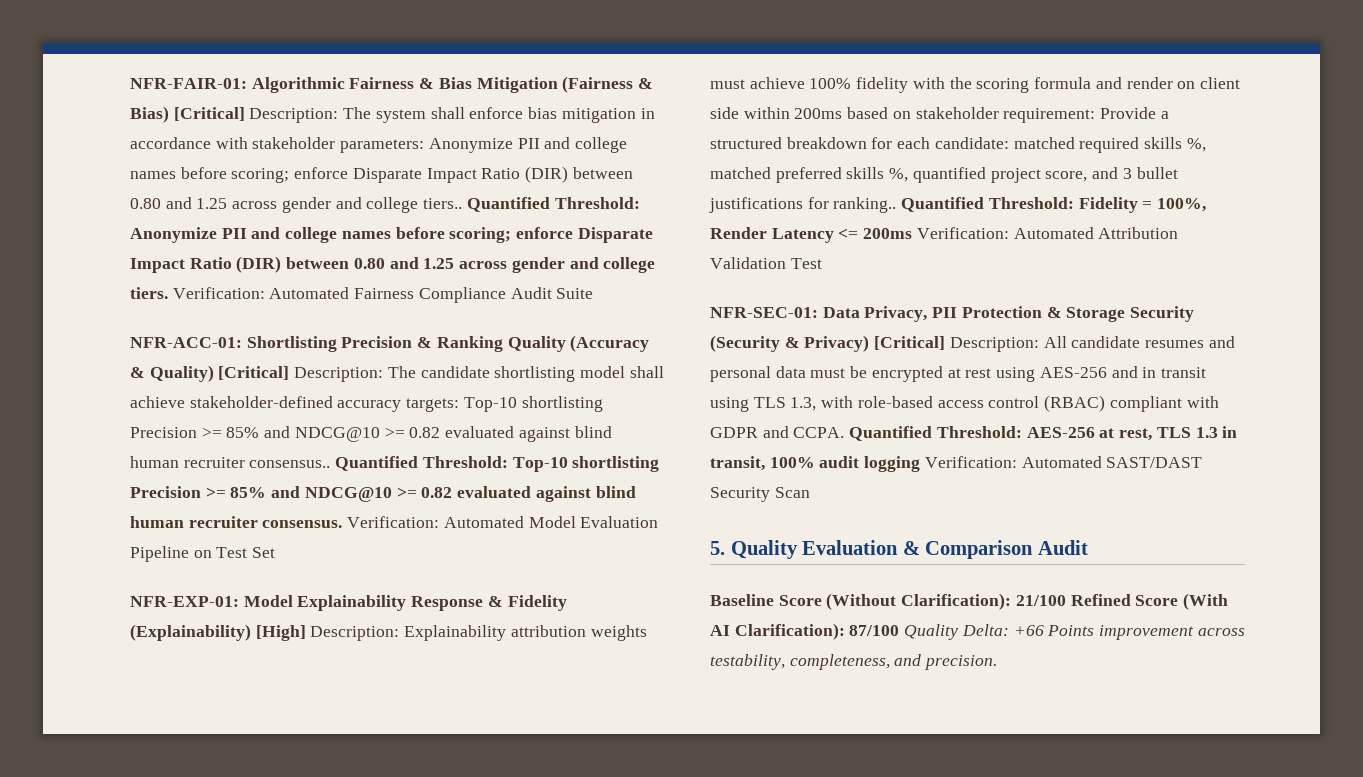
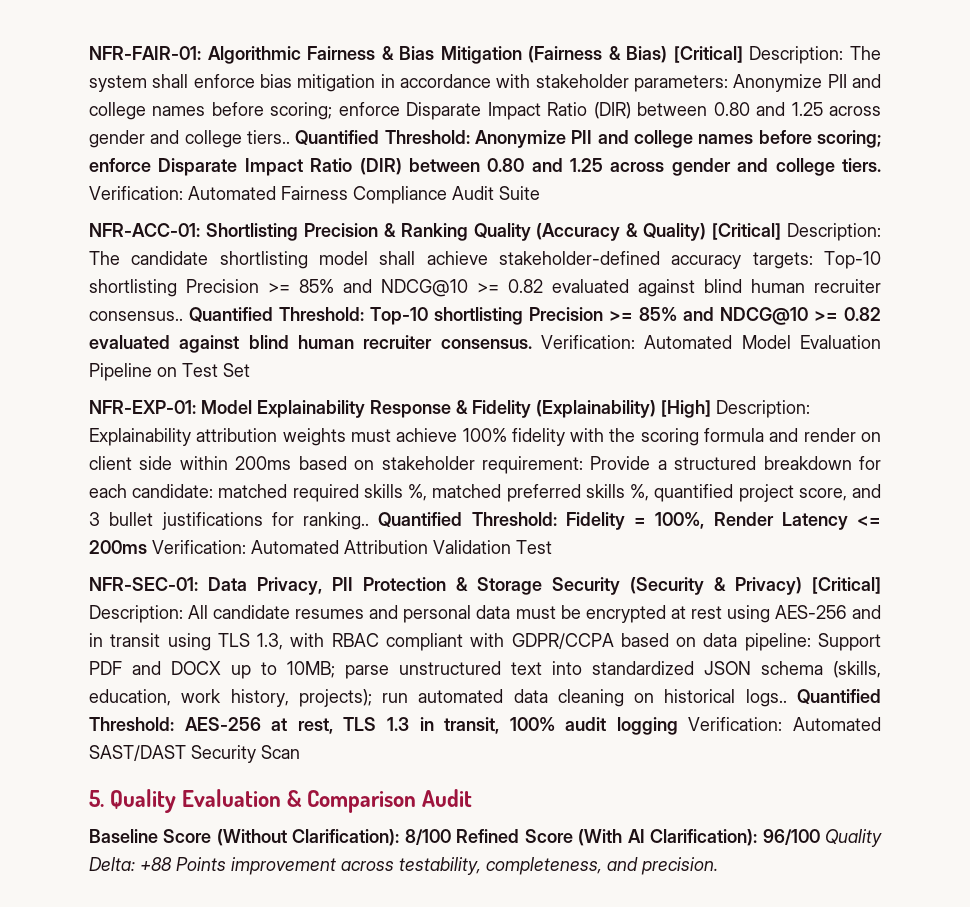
[857,395,1219,412] [710,426,845,438] role-based access control (RBAC) compliant with GDPR and CCPA. -> [331,633,882,651] [89,661,881,679] [89,689,787,707] RBAC compliant with GDPR/CCPA based on data pipeline: Support PDF and DOCX up to 10MB; parse unstructured text into standardized JSON schema (skills, education, work history, projects); run automated data cleaning on historical logs..
[1015,595,1066,606] 21/100 -> [404,829,451,845] 8/100
[849,625,900,636] 87/100 -> [762,829,820,845] 96/100
[1013,625,1044,636] +66 -> [140,857,172,871] +88

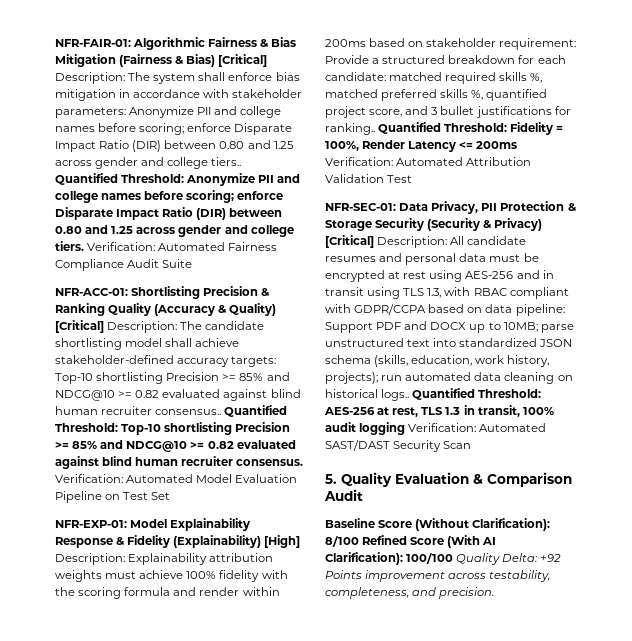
[860,432,881,442] [89,456,173,470] on client side -> (240, 591) none
[762,829,820,845] 96/100 -> [406,553,454,564] 100/100
[140,857,172,871] +88 -> [540,554,562,562] +92

